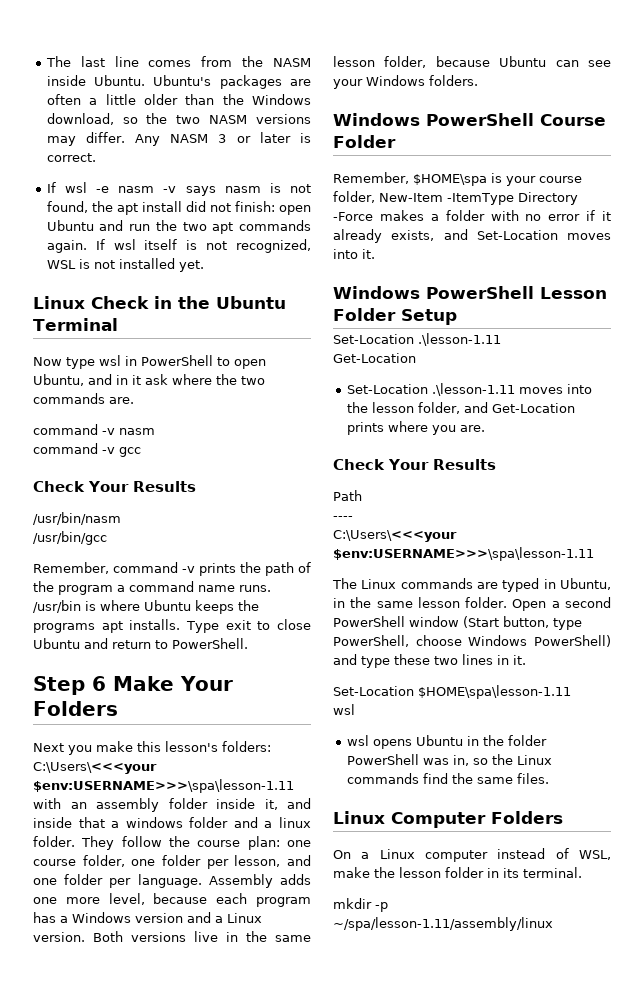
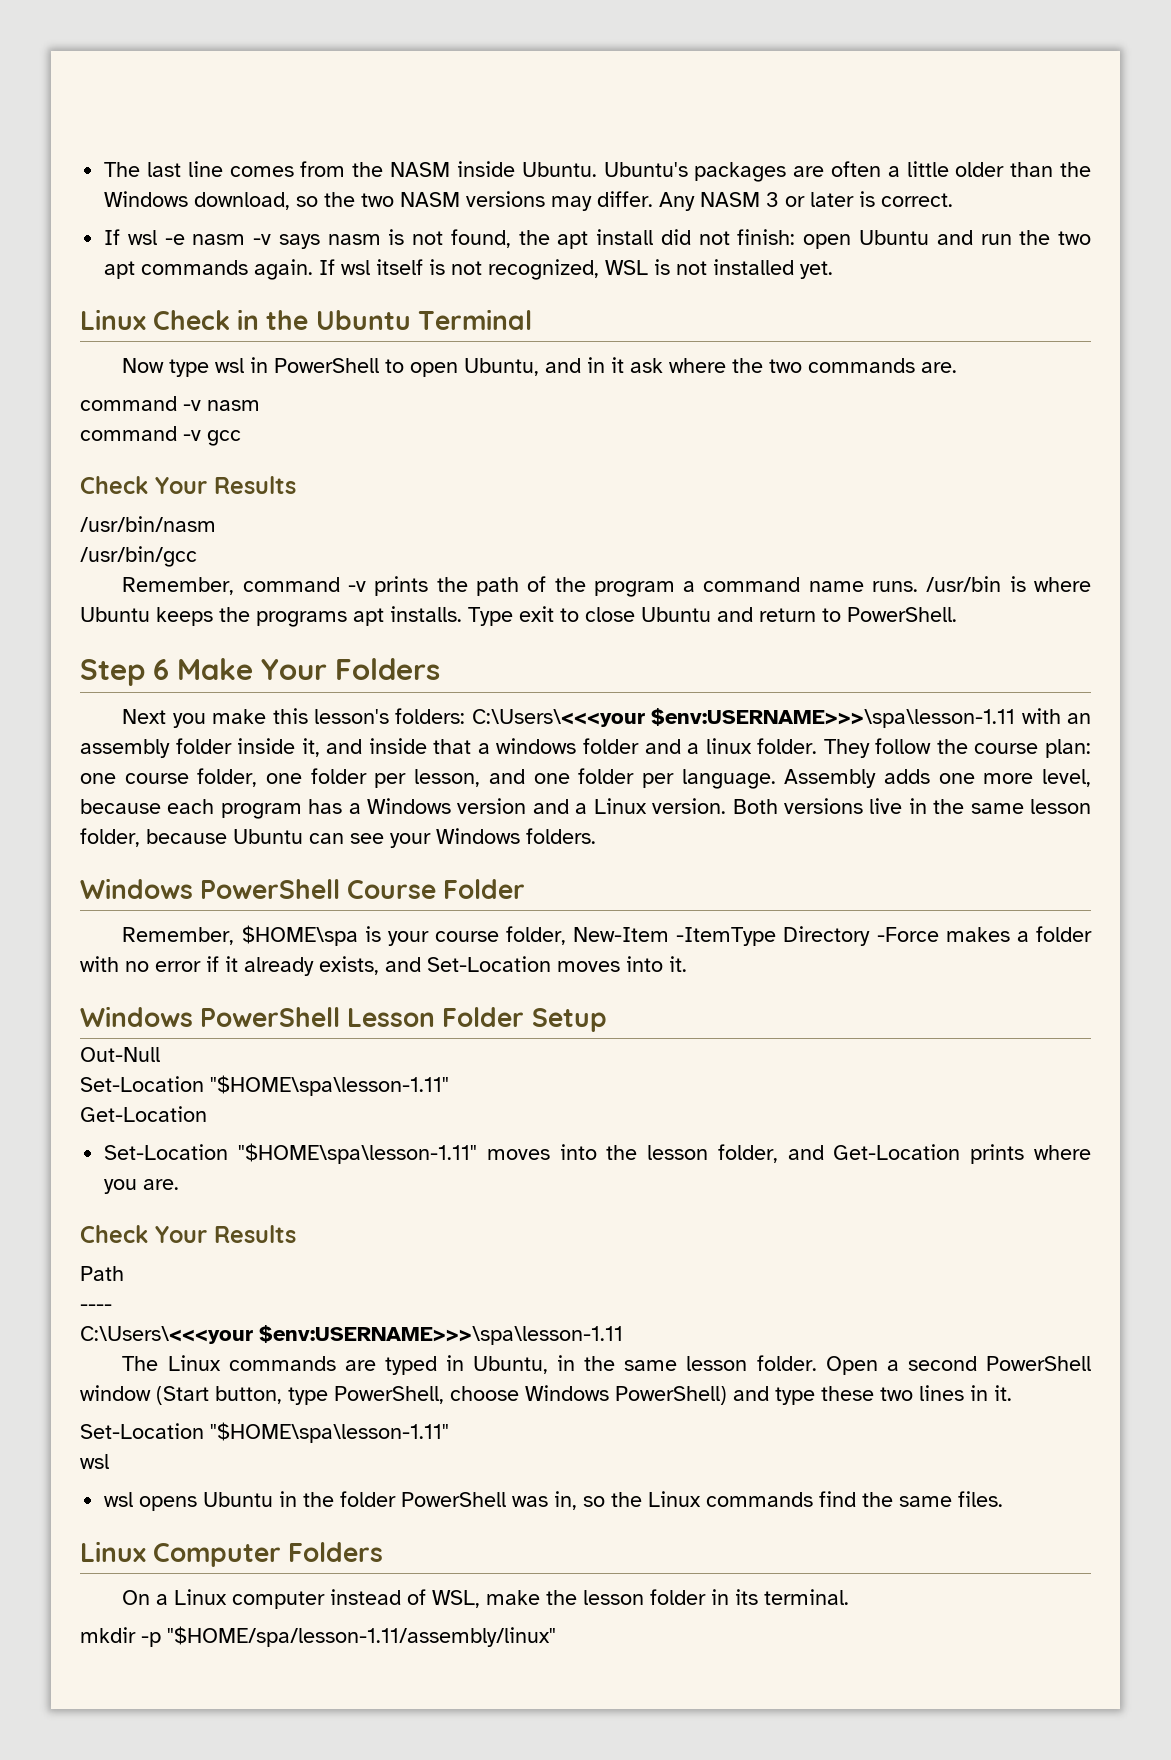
[333,333,501,346] // Set-Location .\lesson-1.11 -> [80,1047,160,1062] [80,1075,449,1096] // Out-Null // Set-Location "$HOME\spa\lesson-1.11"
[431,383,515,396] .\lesson-1.11 -> [237,1143,477,1164] "$HOME\spa\lesson-1.11"
[418,685,571,699] $HOME\spa\lesson-1.11 -> [210,1422,449,1443] "$HOME\spa\lesson-1.11"
[333,917,553,931] ~/spa/lesson-1.11/assembly/linux -> [167,1626,556,1647] "$HOME/spa/lesson-1.11/assembly/linux"

